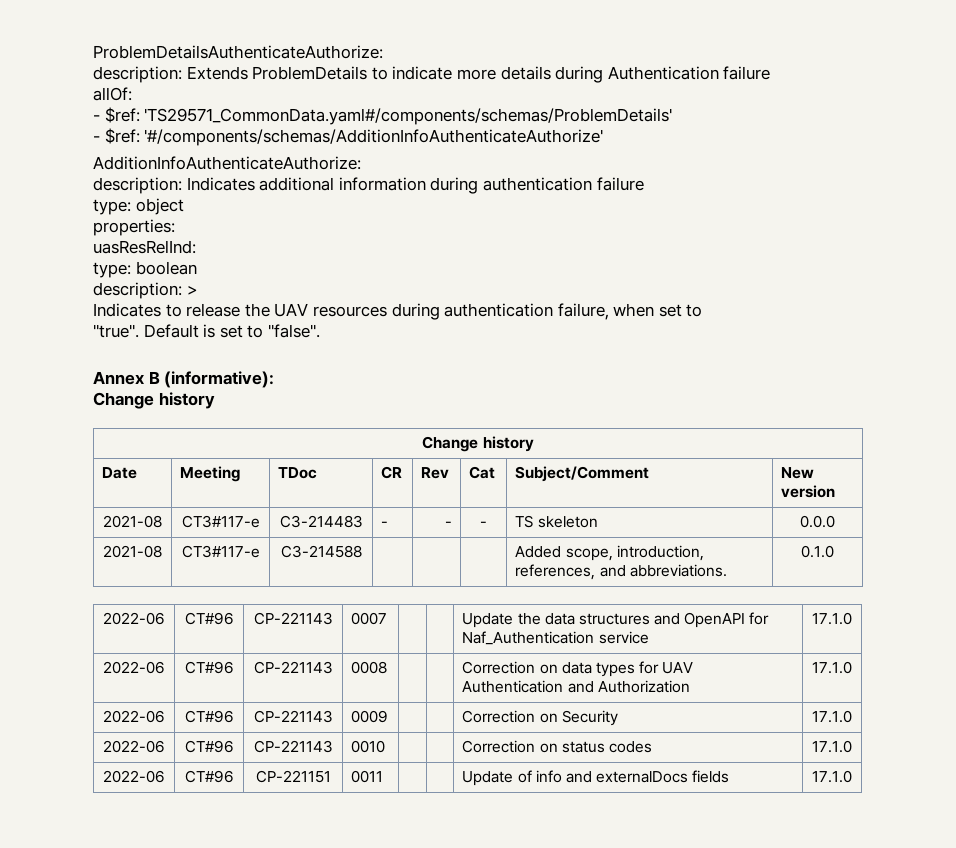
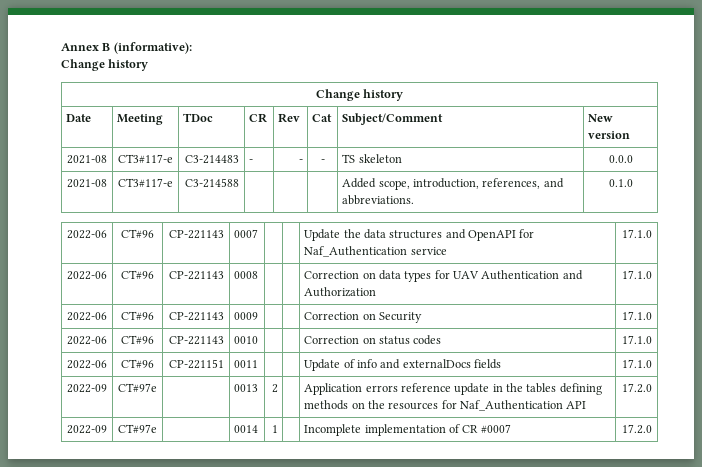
[93,45,383,59] [93,66,771,83] [93,87,132,101] [93,107,673,125] [93,128,604,146] [93,156,361,170] [93,177,644,194] [93,198,184,215] [93,219,175,236] [93,240,196,254] [93,261,197,278] [93,282,198,299] [93,303,703,320] [93,324,320,338] ProblemDetailsAuthenticateAuthorize: // description: Extends ProblemDetails to indicate more details during Authentication failure // allOf: // - $ref: 'TS29571_CommonData.yaml#/components/schemas/ProblemDetails' // - $ref: '#/components/schemas/AdditionInfoAuthenticateAuthorize' // AdditionInfoAuthenticateAuthorize: // description: Indicates additional information during authentication failure // type: object // properties: // uasResRelInd: // type: boolean // description: > // Indicates to release the UAV resources during authentication failure, when set to // "true". Default is set to "false". // -> (61, 47) none
(852, 776) none -> [67,384,107,393] [118,383,157,392] [234,384,259,392] [271,384,278,393] [304,383,602,395] [304,400,587,411] [621,383,652,393] [67,425,107,434] [118,424,157,433] [234,425,259,433] [271,425,278,433] [304,424,511,436] [621,424,652,434] // 2022-09 | CT#97e | | 0013 | 2 | | Application errors reference update in the tables defining methods on the resources for Naf_Authentication API | 17.2.0 // 2022-09 | CT#97e | | 0014 | 1 | | Incomplete implementation of CR #0007 | 17.2.0

